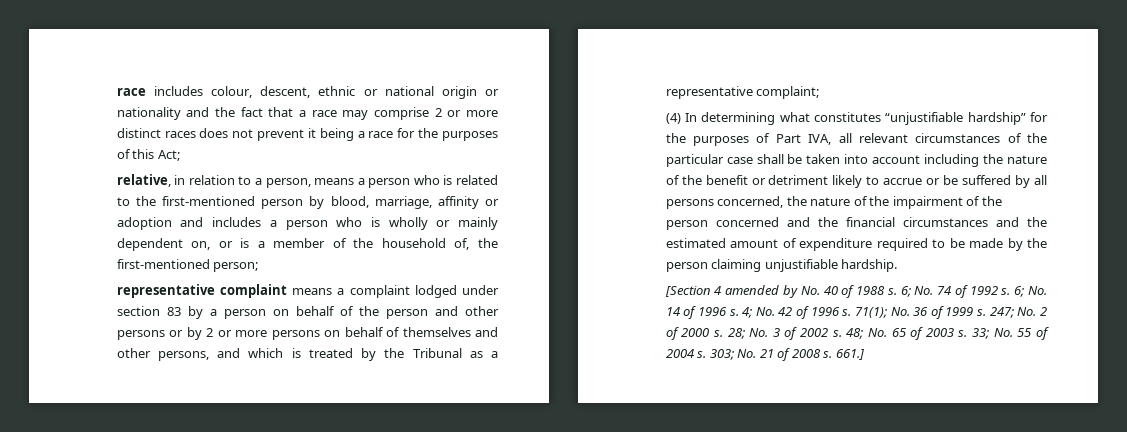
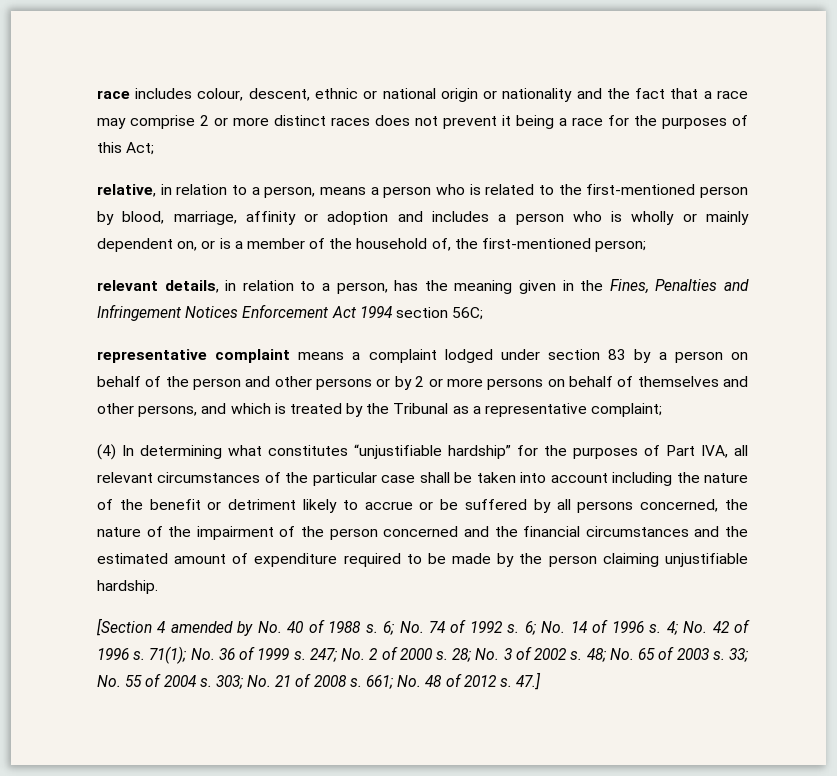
(259, 267) none -> [96,279,749,294] [96,304,484,321] // relevant details, in relation to a person, has the meaning given in the Fines, Penalties and Infringement Notices Enforcement Act 1994 section 56C;
[835,349,864,360] 661.] -> [365,672,542,690] 661; No. 48 of 2012 s. 47.]

